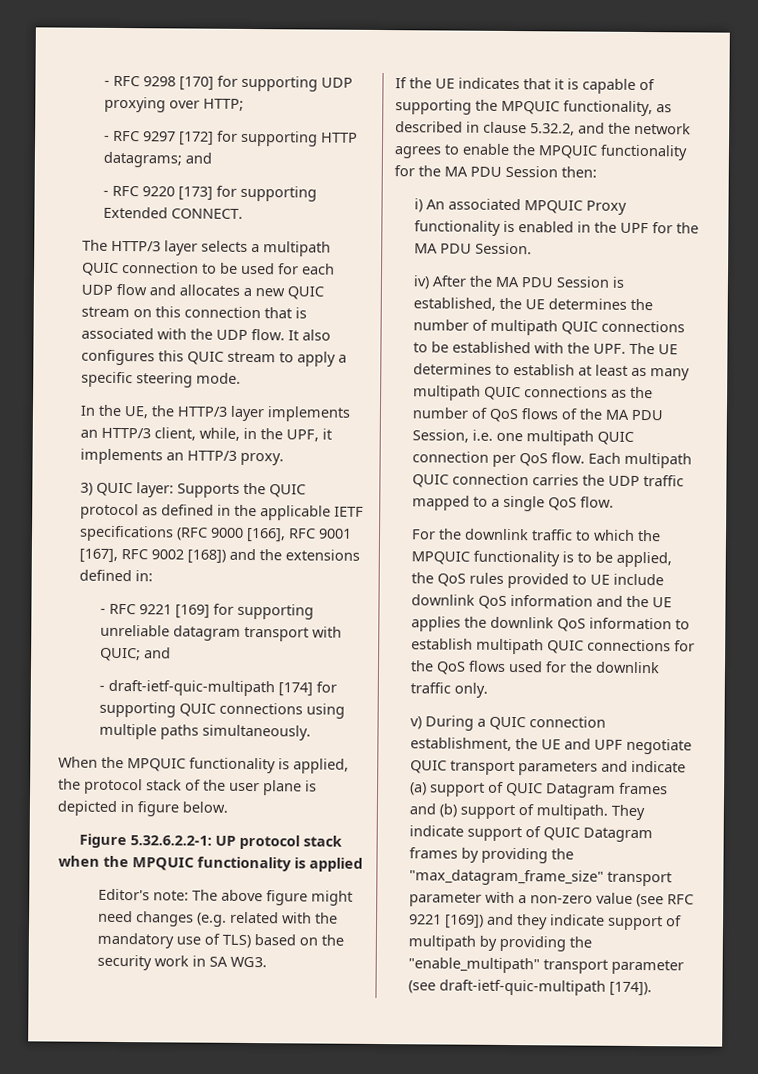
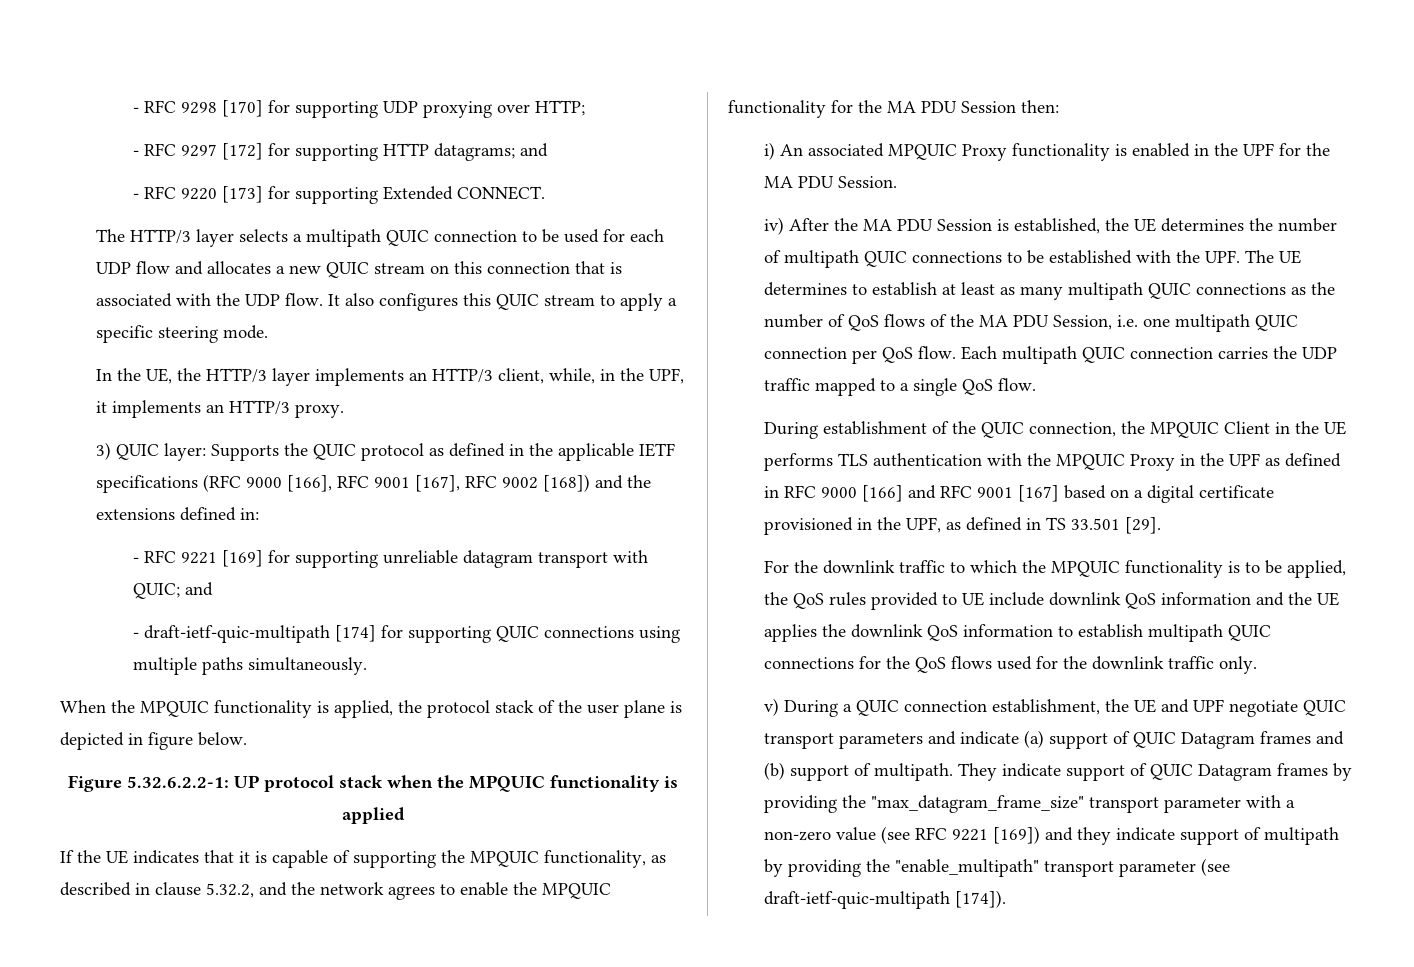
[97,888,353,906] [97,910,338,927] [96,932,344,949] [96,954,267,971] // Editor's note: The above figure might need changes (e.g. related with the mandatory use of TLS) based on the security work in SA WG3. -> (405, 815) none
(615, 502) none -> [764,421,1347,439] [764,453,1342,471] [764,485,1275,503] [764,517,1162,535] // During establishment of the QUIC connection, the MPQUIC Client in the UE performs TLS authentication with the MPQUIC Proxy in the UPF as defined in RFC 9000 [166] and RFC 9001 [167] based on a digital certificate provisioned in the UPF, as defined in TS 33.501 [29].

